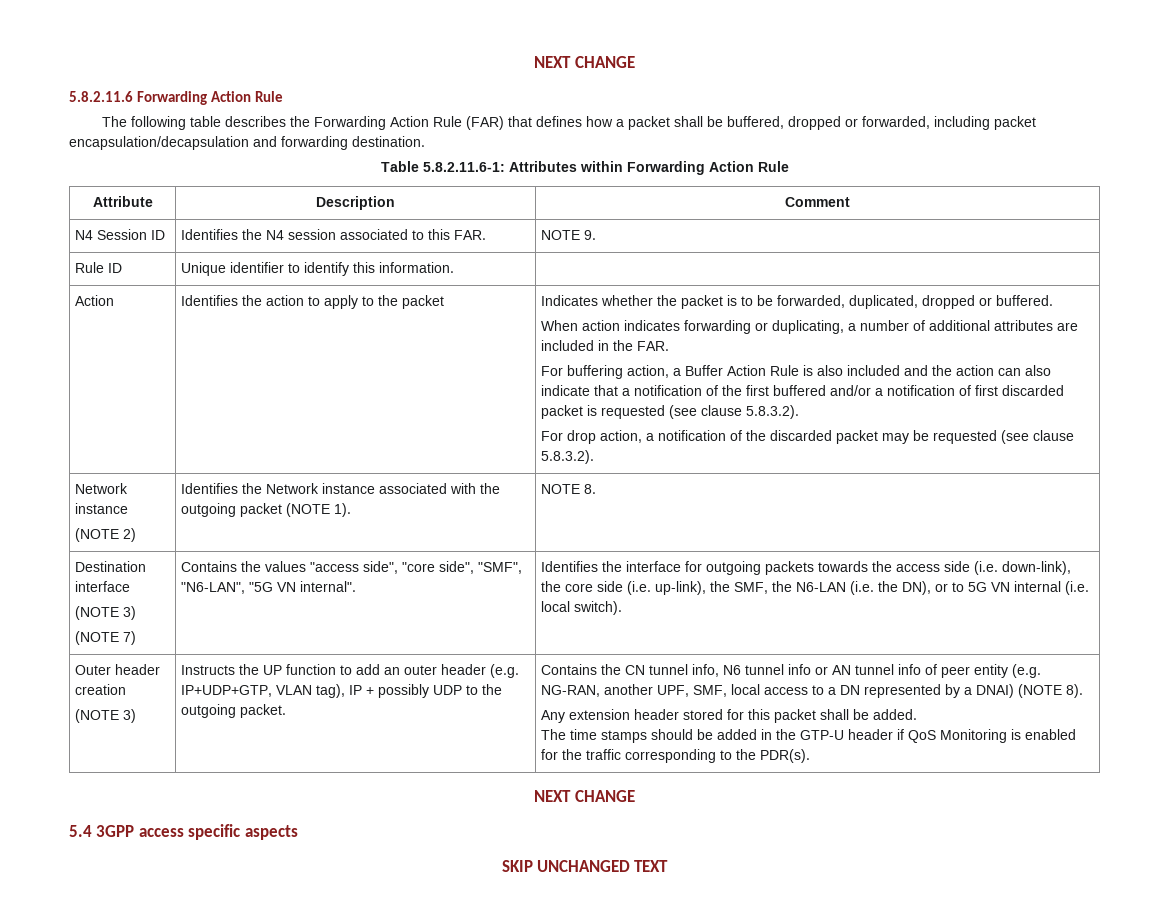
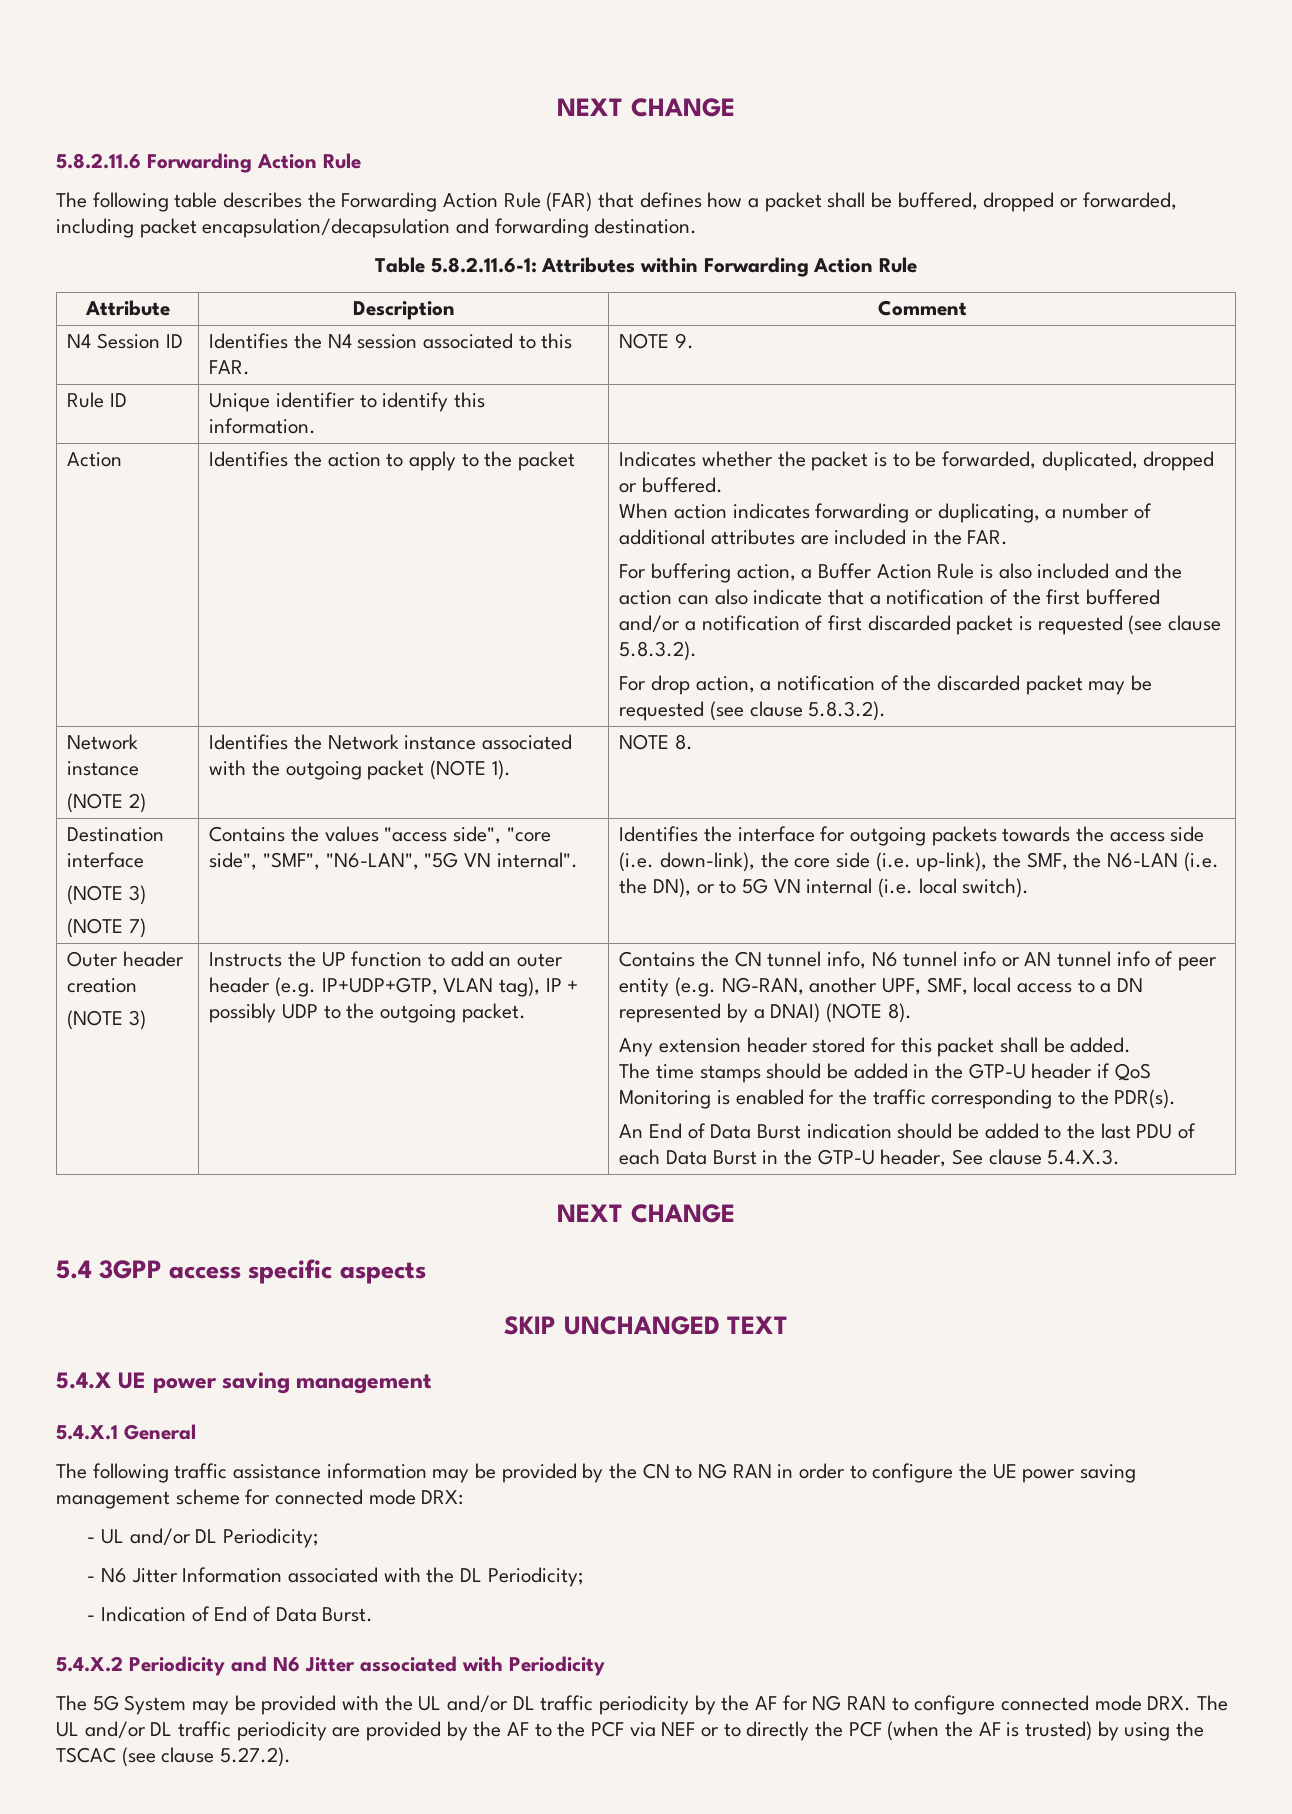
(810, 756) none -> [619,1123,1197,1139] [619,1149,1121,1167] // An End of Data Burst indication should be added to the last PDU of each Data Burst in the GTP-U header, See clause 5.4.X.3.
(669, 866) none -> [56,1372,433,1394] [56,1424,196,1440] [56,1463,1137,1483] [56,1489,464,1509] [87,1528,319,1548] [87,1567,584,1587] [87,1606,374,1622] [56,1656,605,1676] [56,1695,1229,1715] [56,1721,1205,1741] [56,1747,292,1767] // 5.4.X UE power saving management // 5.4.X.1 General // The following traffic assistance information may be provided by the CN to NG RAN in order to configure the UE power saving management scheme for connected mode DRX: // - UL and/or DL Periodicity; // - N6 Jitter Information associated with the DL Periodicity; // - Indication of End of Data Burst. // 5.4.X.2 Periodicity and N6 Jitter associated with Periodicity // The 5G System may be provided with the UL and/or DL traffic periodicity by the AF for NG RAN to configure connected mode DRX. The UL and/or DL traffic periodicity are provided by the AF to the PCF via NEF or to directly the PCF (when the AF is trusted) by using the TSCAC (see clause 5.27.2).

